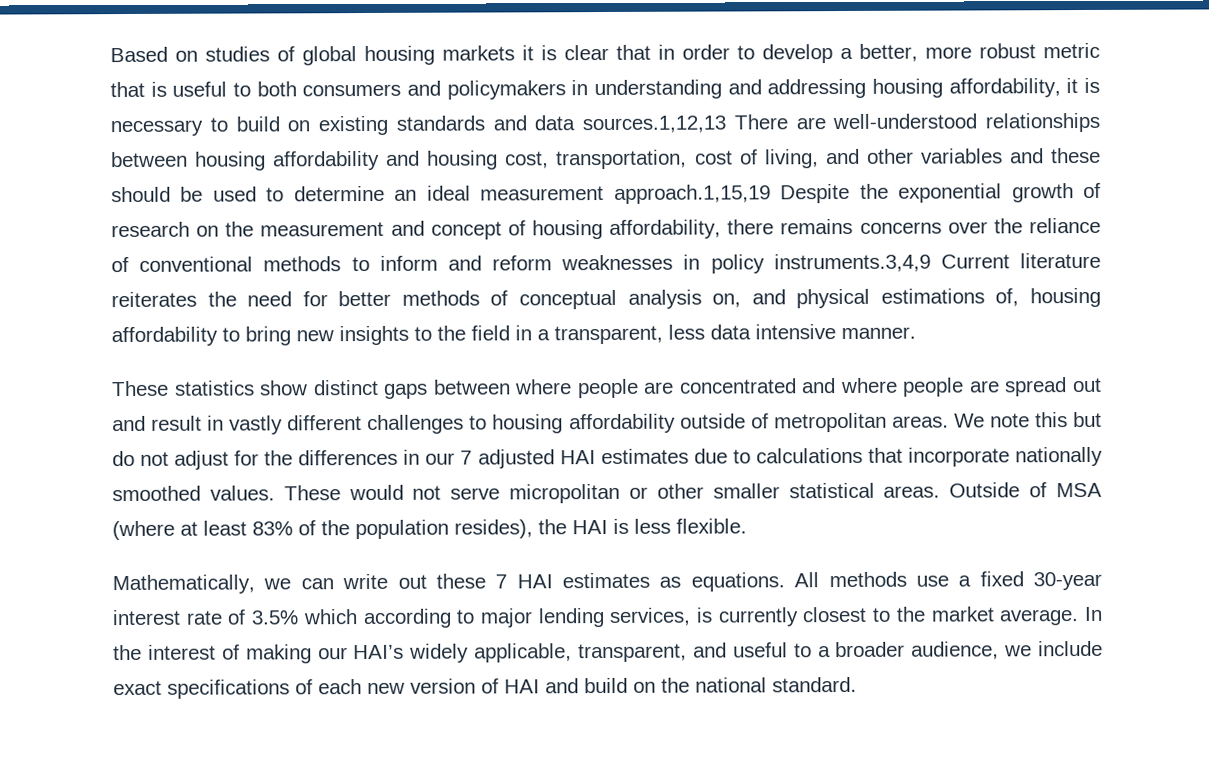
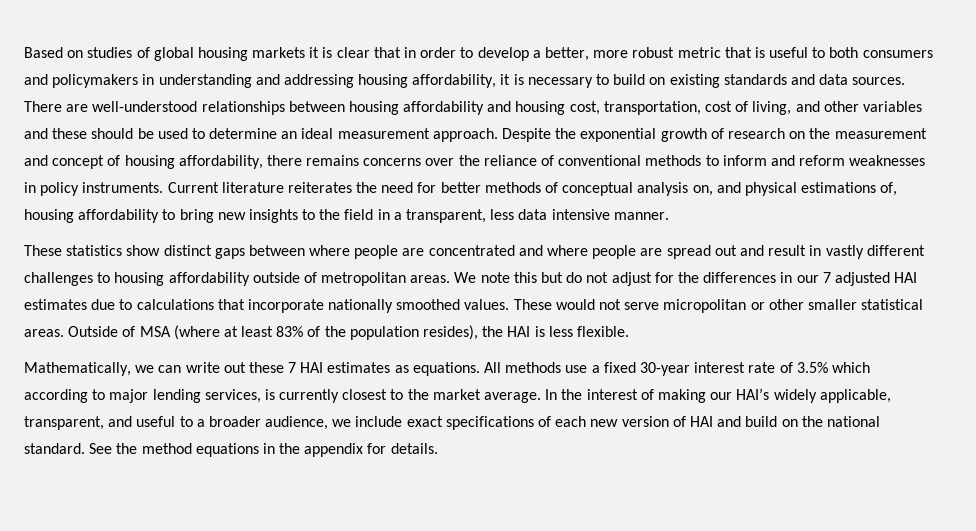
[582,115,726,134] sources.1,12,13 -> [852,77,906,85] sources.
[613,184,771,204] approach.1,15,19 -> [432,128,498,142] approach.
[773,253,931,273] instruments.3,4,9 -> [82,182,164,193] instruments.
(857, 684) none -> [89,443,438,457] See the method equations in the appendix for details.

